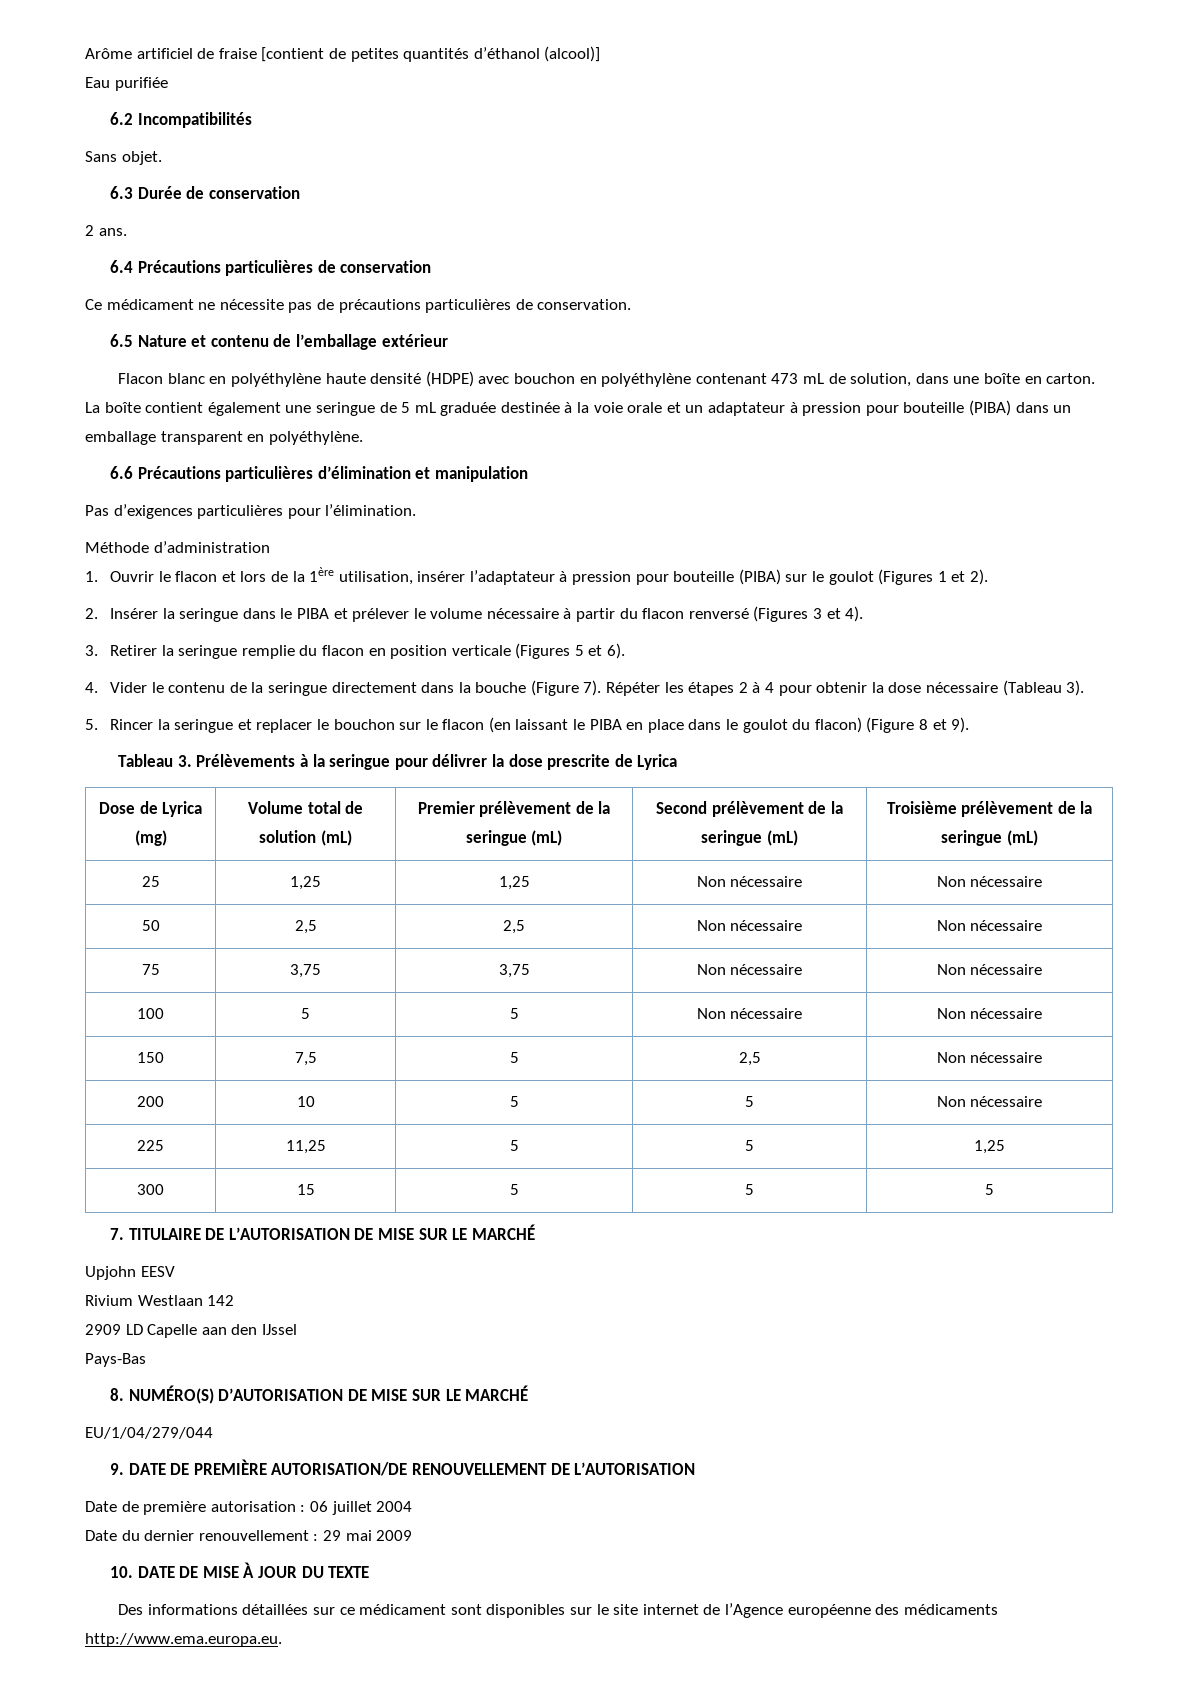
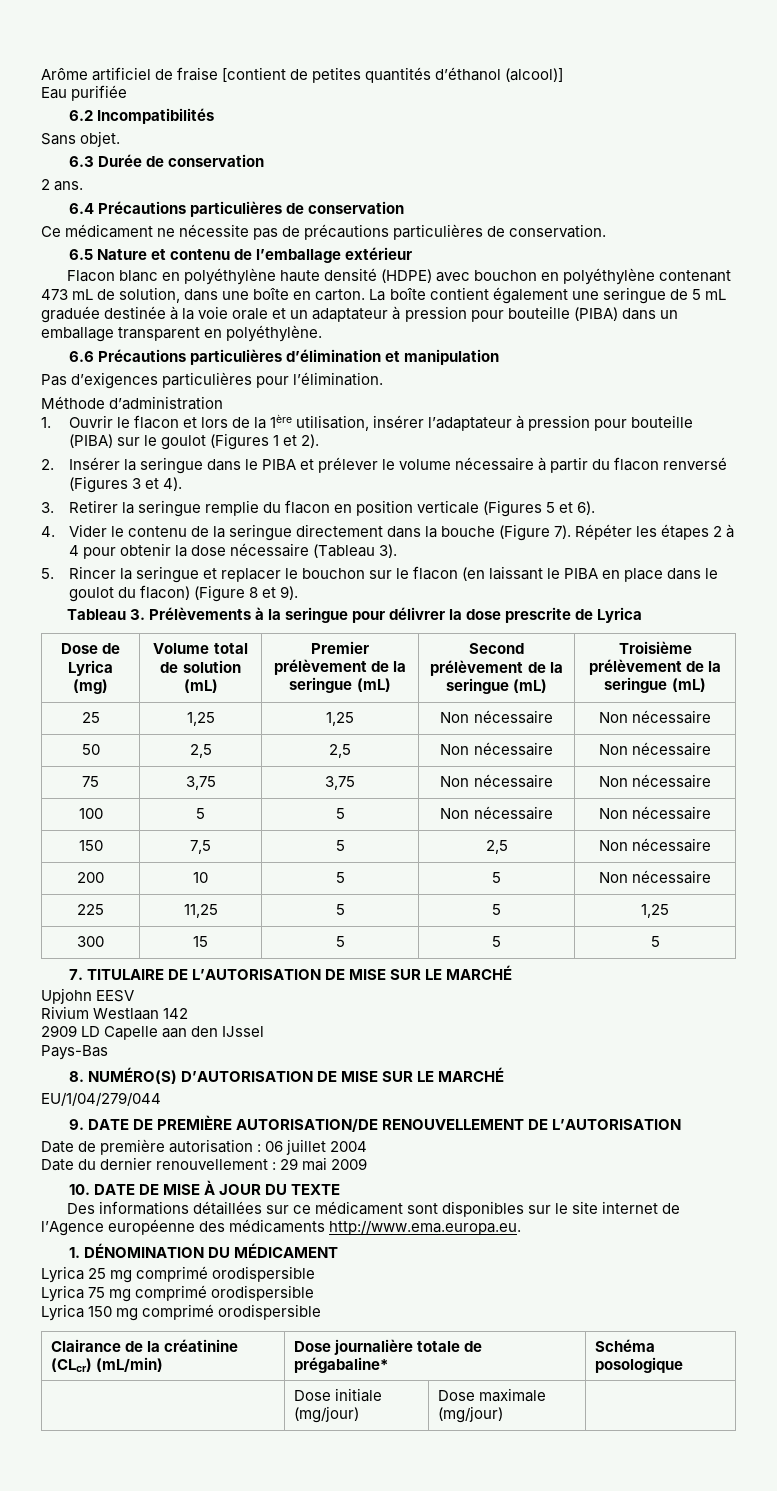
(282, 1640) none -> [68,1243,338,1258] [41,1266,316,1283] [41,1285,315,1302] [41,1304,322,1321] [51,1339,239,1352] [51,1357,164,1372] [294,1339,483,1355] [294,1357,389,1373] [595,1339,656,1352] [595,1357,684,1373] [294,1388,383,1402] [294,1406,360,1423] [438,1388,547,1402] [438,1406,504,1423] // 1. DÉNOMINATION DU MÉDICAMENT // Lyrica 25 mg comprimé orodispersible // Lyrica 75 mg comprimé orodispersible // Lyrica 150 mg comprimé orodispersible // Clairance de la créatinine (CLcr) (mL/min) | Dose journalière totale de prégabaline* | Schéma posologique // | Dose initiale (mg/jour) | Dose maximale (mg/jour) |

